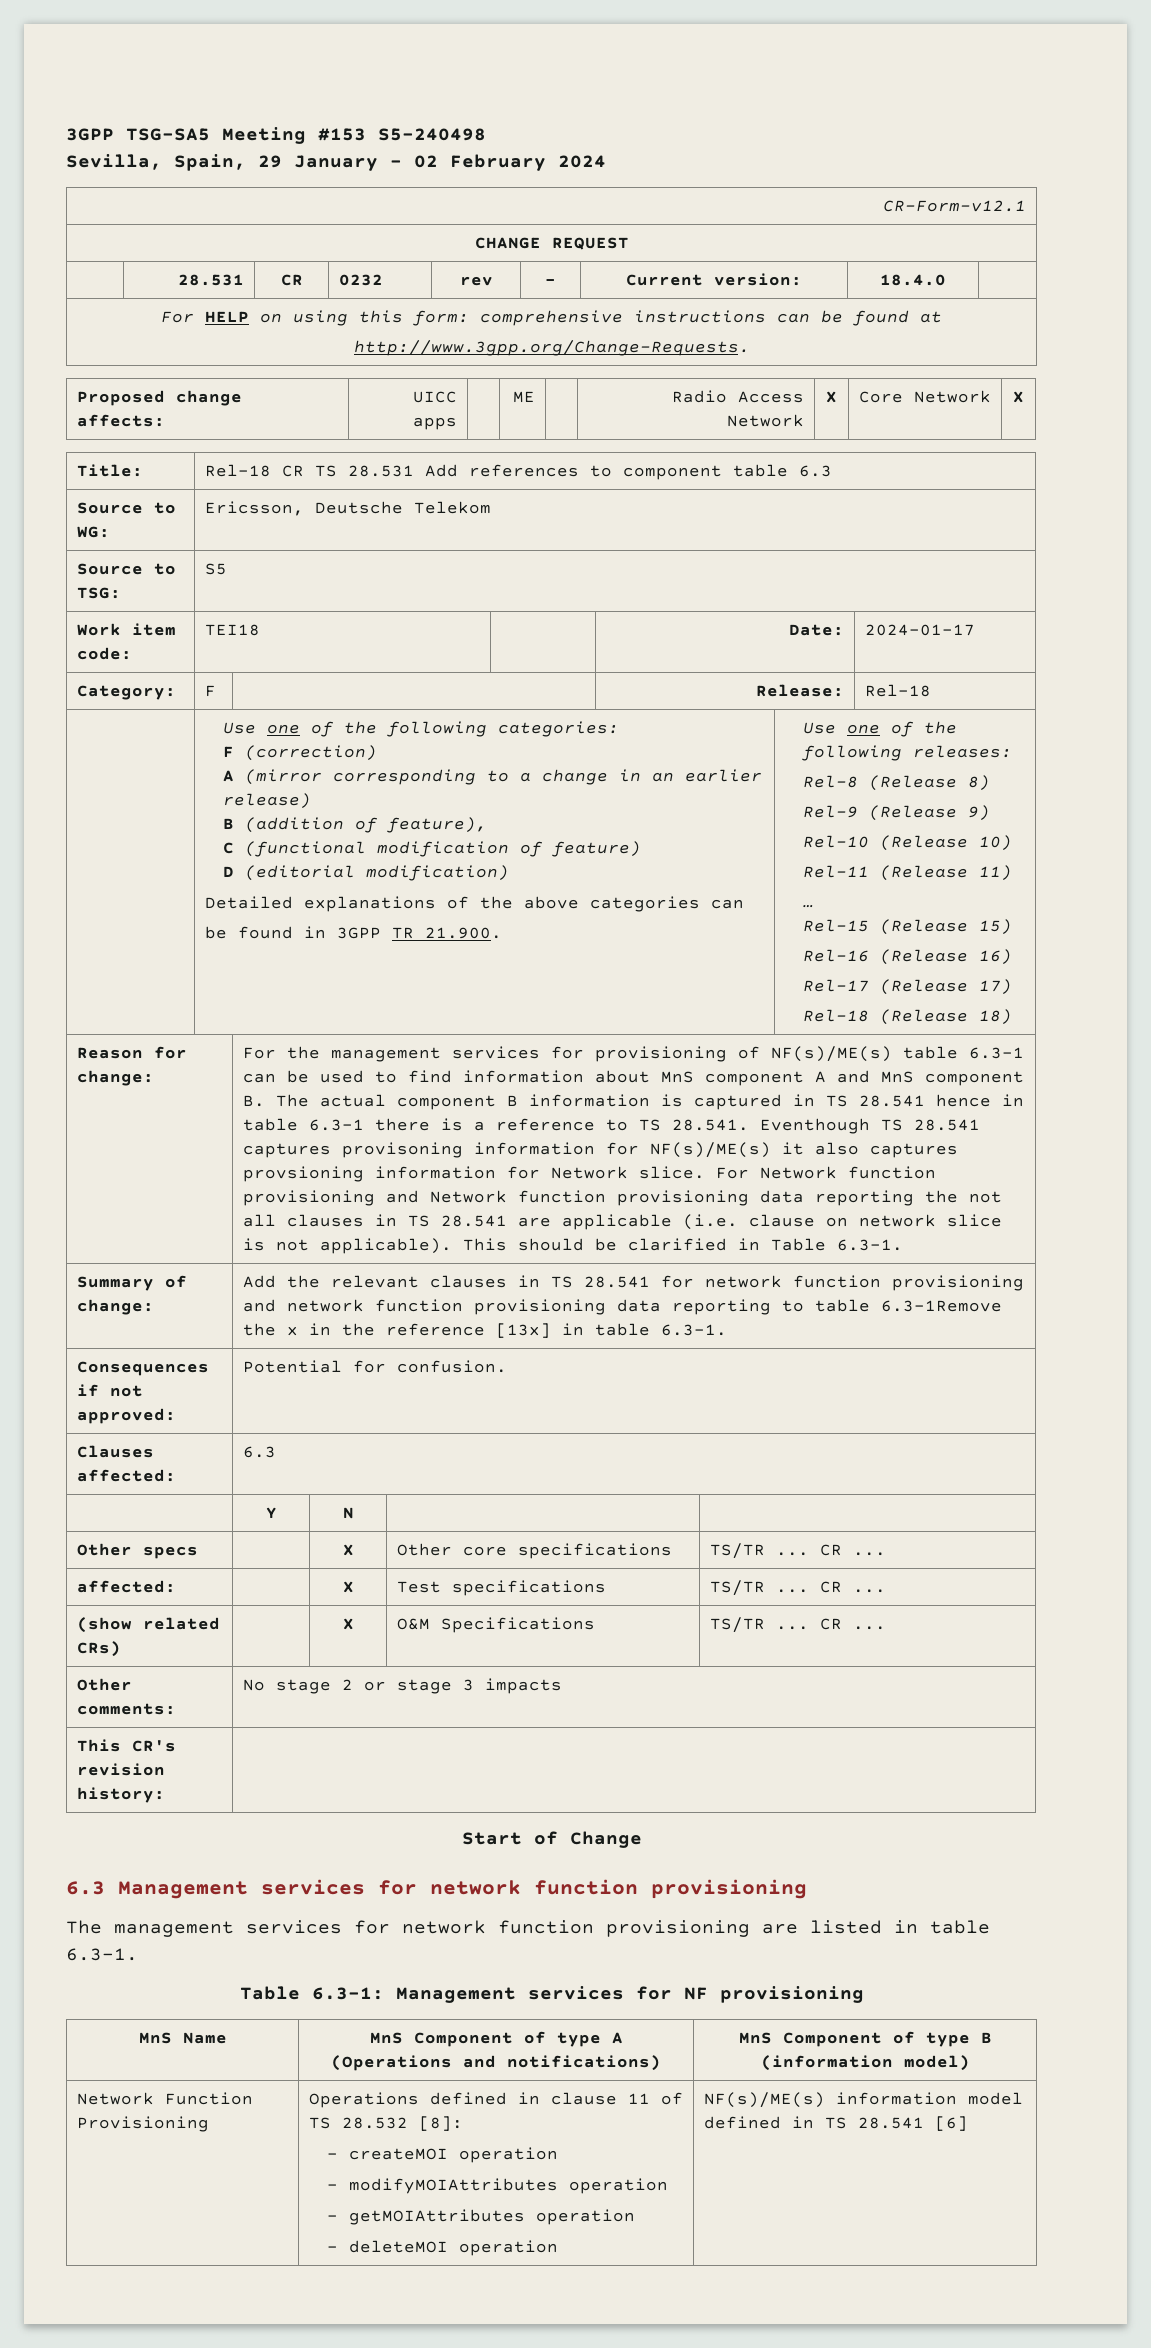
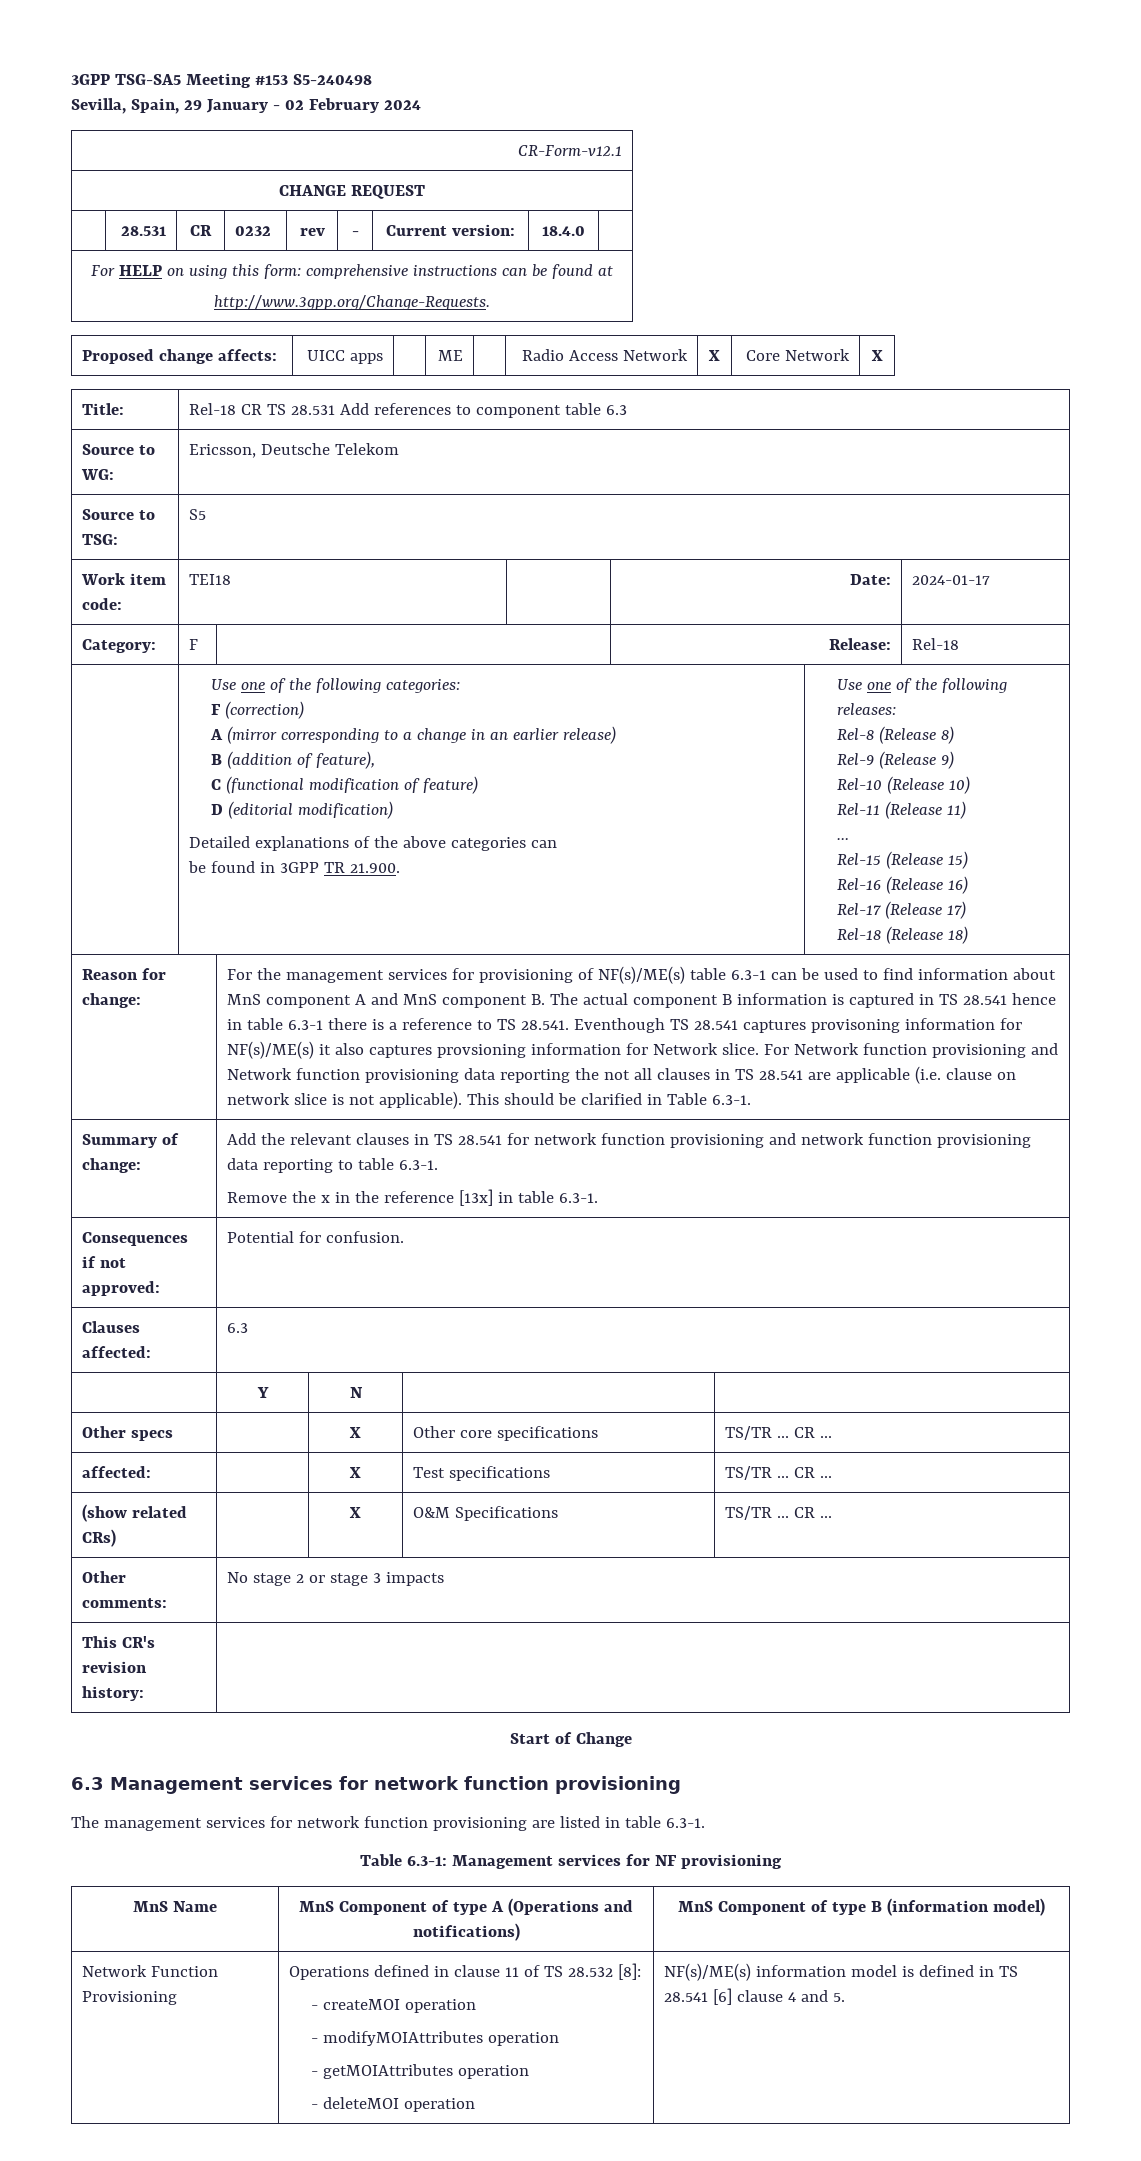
[880,1300,1002,1312] 6.3-1Remove -> [399,1160,439,1170] [227,1192,288,1203] 6.3-1. // Remove
(1023, 2098) none -> [902,1966,915,1977] is
(968, 2123) none -> [737,1990,846,2002] clause 4 and 5.

